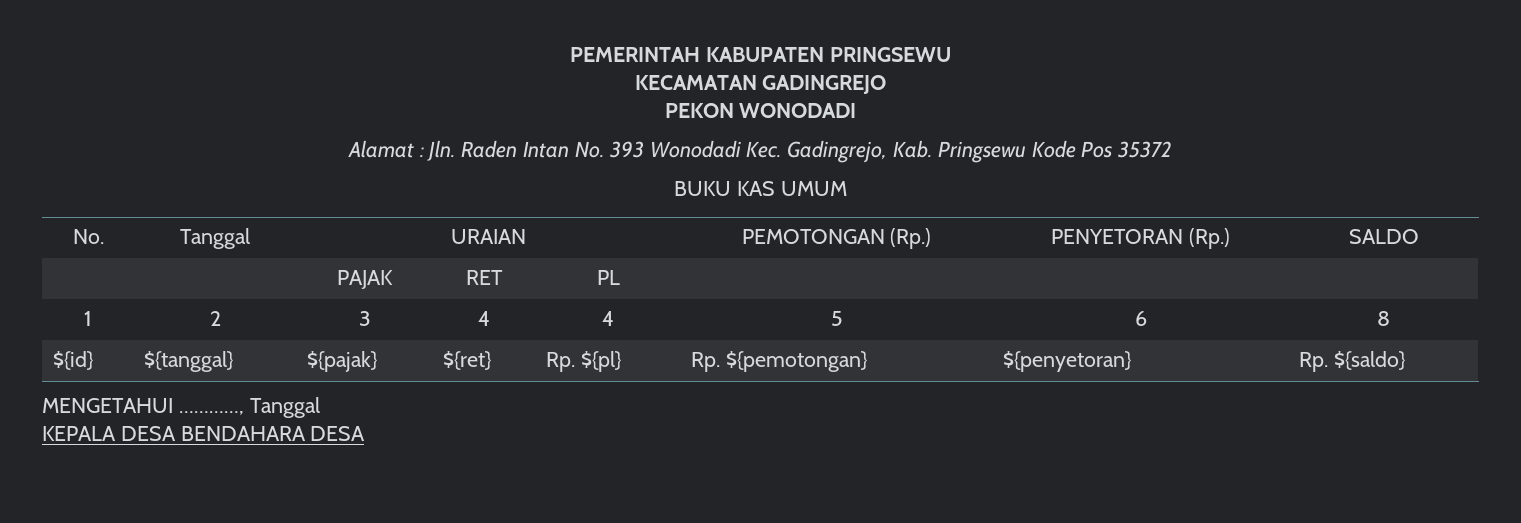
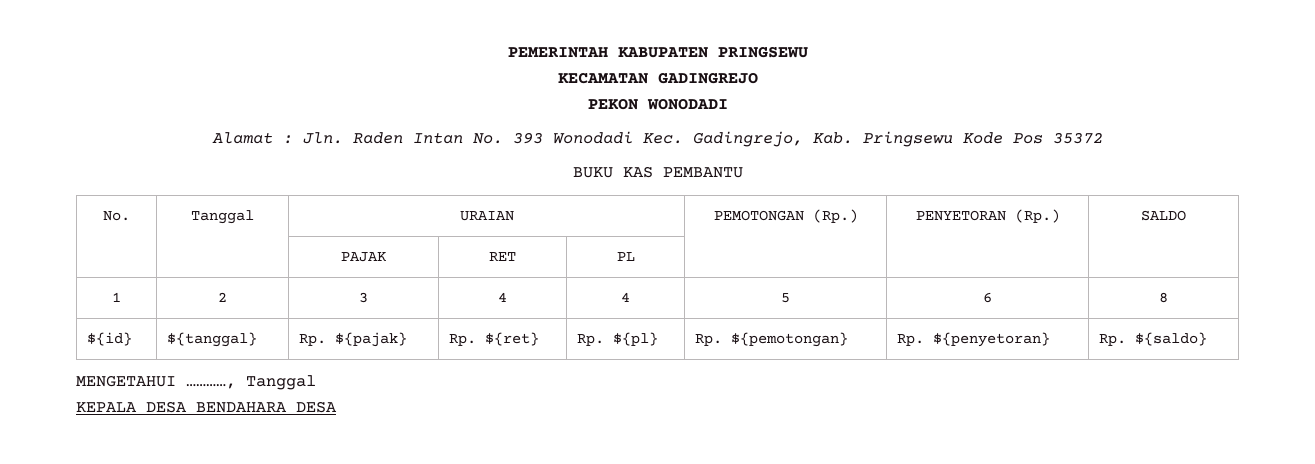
[780,181,847,196] UMUM -> [662,167,743,178] PEMBANTU
(235, 361) none -> [299,334,327,346] Rp.
(379, 361) none -> [449,334,477,346] Rp.
(868, 361) none -> [897,334,925,346] Rp.

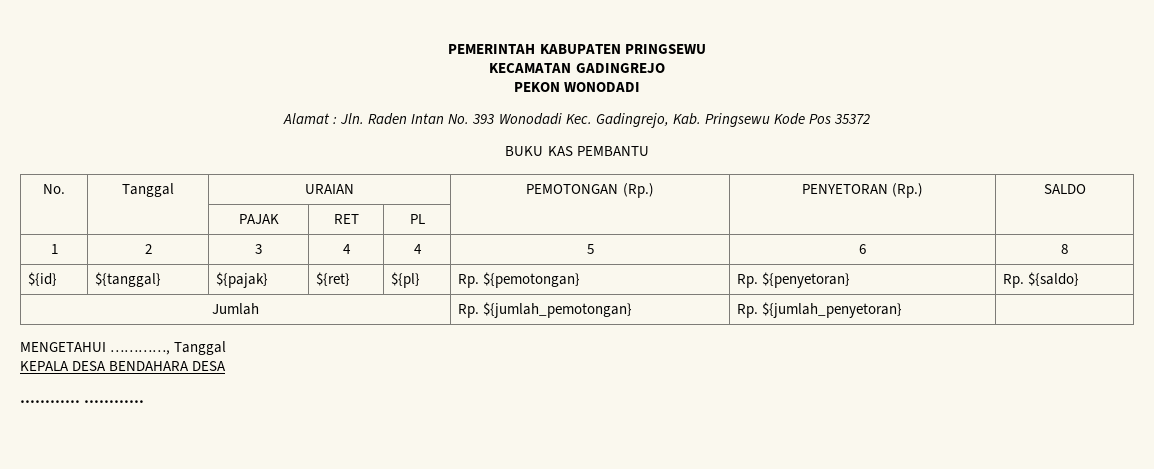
[299,334,327,346] Rp. -> (162, 279) none
[449,334,477,346] Rp. -> (269, 280) none
[577,334,605,346] Rp. -> (351, 279) none
(1208, 339) none -> [212,303,259,315] [458,302,633,318] [737,302,903,318] // Jumlah | Rp. ${jumlah_pemotongan} | Rp. ${jumlah_penyetoran} |
(337, 407) none -> [20,400,145,403] // ………… …………

